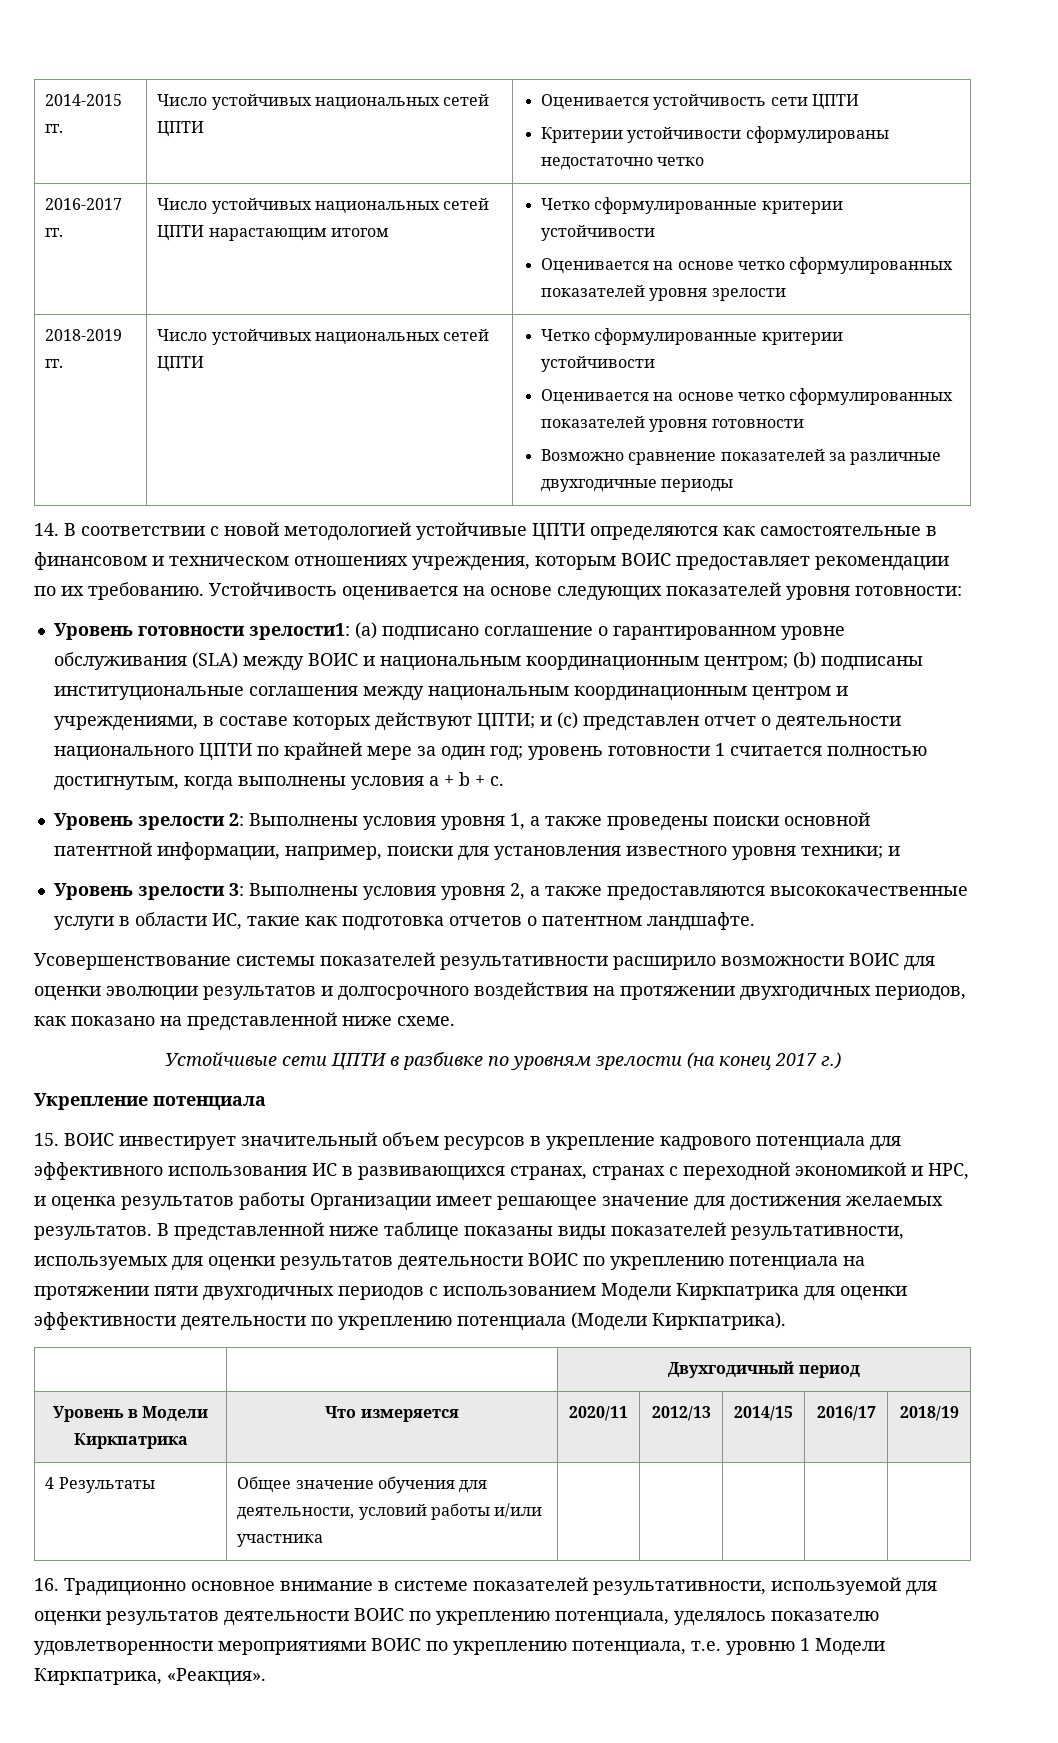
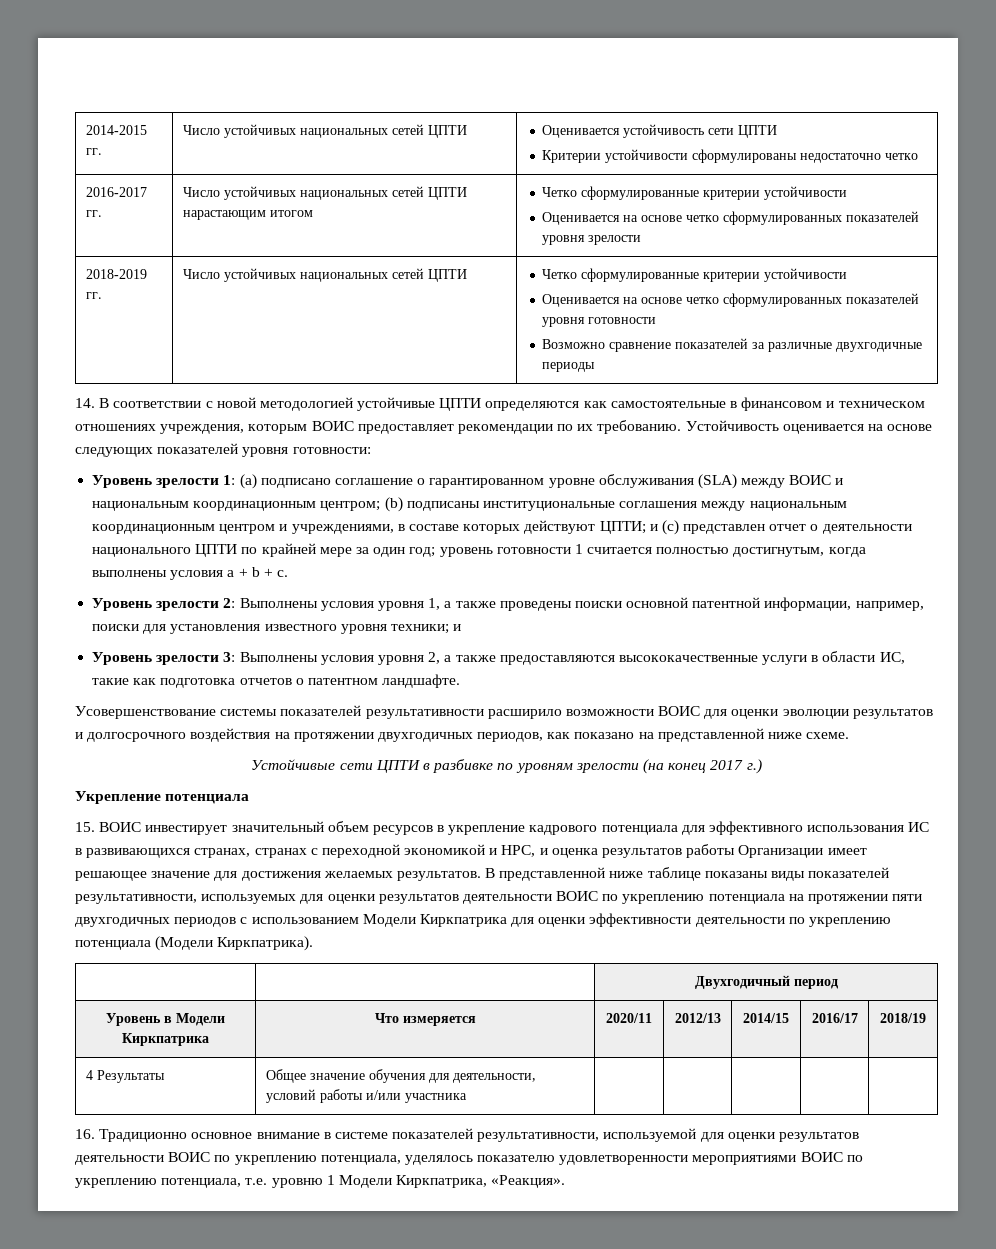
[137,623,350,640] готовности зрелости1: -> [156,475,236,488] зрелости 1:

